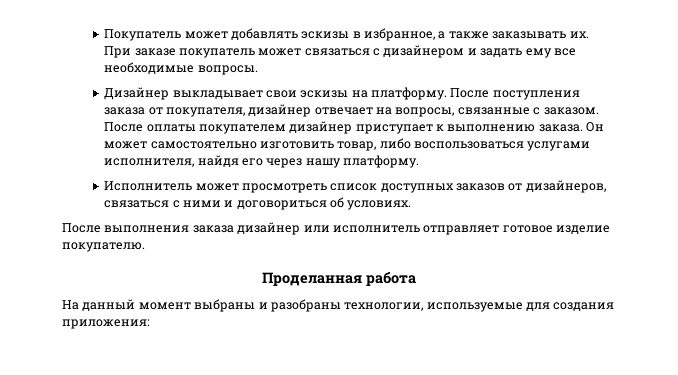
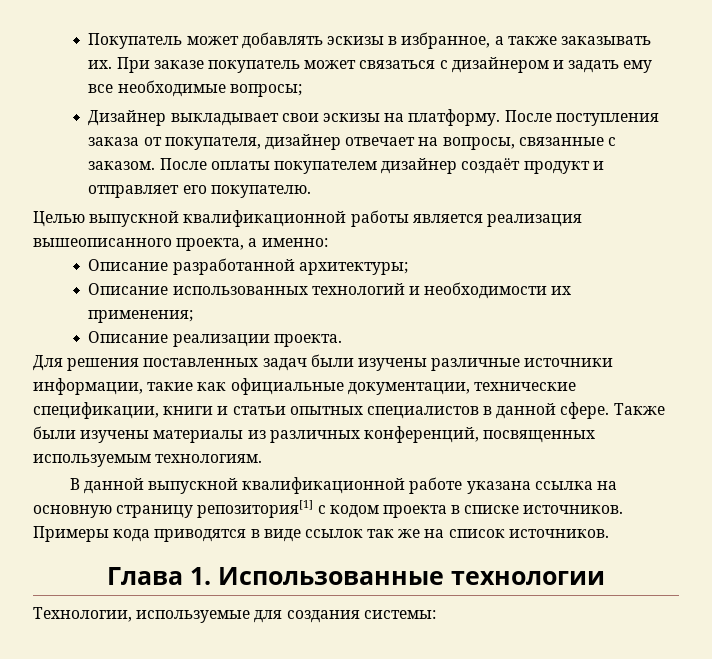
[197,65,258,75] вопросы. -> [229,84,302,97] вопросы;
[355,122,605,134] [104,138,591,151] [104,155,420,168] [104,180,606,193] [104,197,412,210] [62,222,610,235] [62,242,145,252] [262,271,416,286] [62,299,424,312] приступает к выполнению заказа. Он может самостоятельно изготовить товар, либо воспользоваться услугами исполнителя, найдя его через нашу платформу. // Исполнитель может просмотреть список доступных заказов от дизайнеров, связаться с ними и договориться об условиях. // После выполнения заказа дизайнер или исполнитель отправляет готовое изделие покупателю. // Проделанная работа // На данный момент выбраны и разобраны технологии, -> [461,158,604,174] [88,185,311,198] [33,210,582,227] [33,238,328,251] [88,258,408,275] [88,282,572,299] [88,310,194,323] [88,331,342,347] [33,354,614,371] [33,378,576,395] [33,402,665,419] [33,426,596,443] [33,454,263,467] [69,477,617,494] [33,500,624,518] [33,526,609,542] [107,567,605,585] [33,607,132,622] создаёт продукт и отправляет его покупателю. // Целью выпускной квалификационной работы является реализация вышеописанного проекта, а именно: // Описание разработанной архитектуры; // Описание использованных технологий и необходимости их применения; // Описание реализации проекта. // Для решения поставленных задач были изучены различные источники информации, такие как официальные документации, технические спецификации, книги и статьи опытных специалистов в данной сфере. Также были изучены материалы из различных конференций, посвященных используемым технологиям. // В данной выпускной квалификационной работе указана ссылка на основную страницу репозитория[1] с кодом проекта в списке источников. Примеры кода приводятся в виде ссылок так же на список источников. // Глава 1. Использованные технологии // Технологии,
[62,319,150,329] приложения: -> [363,610,436,619] системы:

